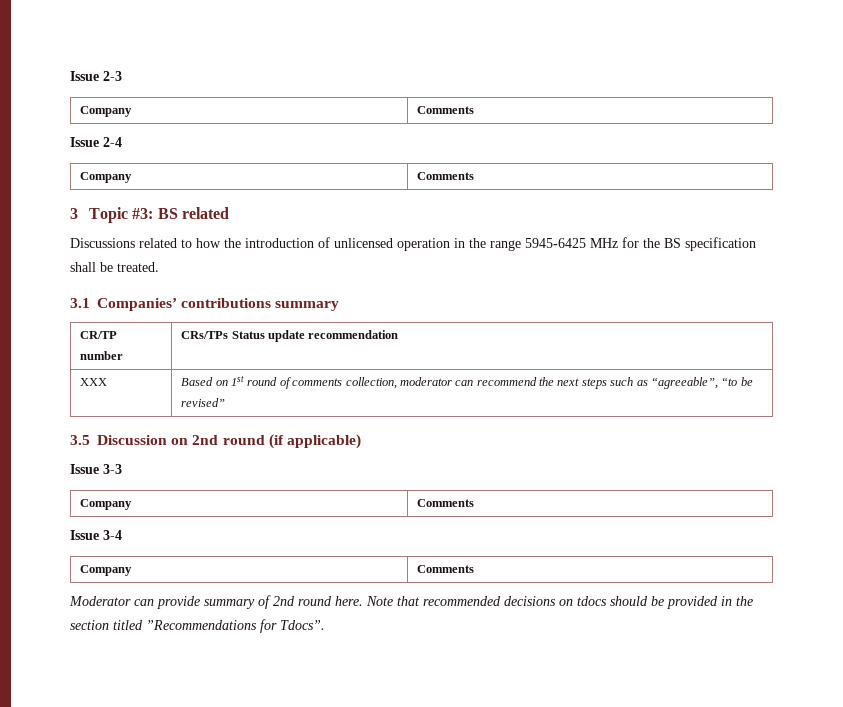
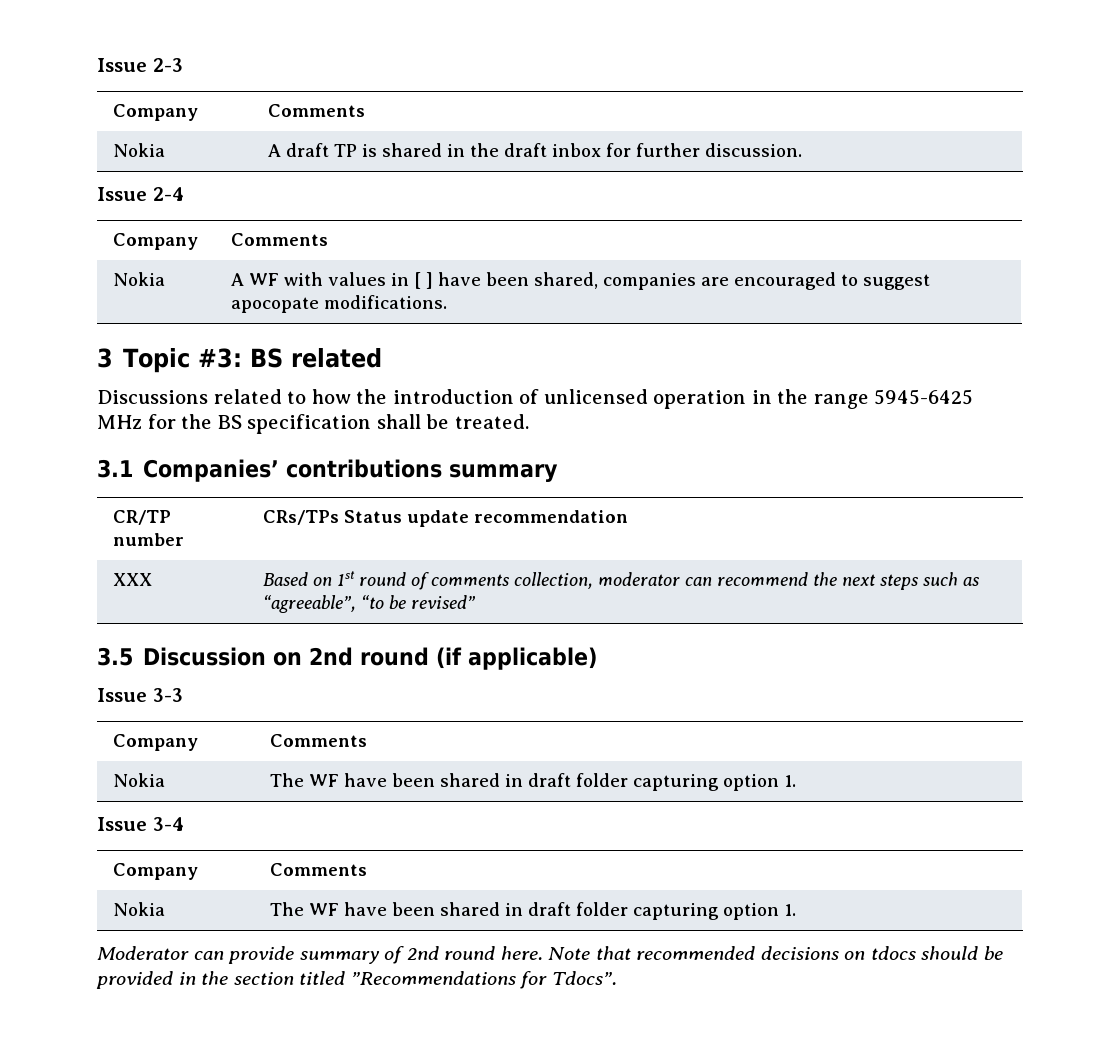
[70,137,122,147] [80,172,133,183] [417,172,475,180] // Issue 2-4 // Company | Comments -> [113,143,166,157] [268,143,803,157] [97,187,184,201] [113,233,199,250] [231,233,329,246] [113,272,166,286] [231,272,931,290] [231,295,448,313] // Nokia | A draft TP is shared in the draft inbox for further discussion. // Issue 2-4 // Company | Comments // Nokia | A WF with values in [ ] have been shared, companies are encouraged to suggest apocopate modifications.
[70,530,122,540] [80,565,133,576] [417,565,475,573] // Issue 3-4 // Company | Comments -> [113,773,166,787] [270,773,797,791] [97,817,184,831] [113,863,199,880] [270,863,368,876] [113,902,166,916] [270,902,797,920] // Nokia | The WF have been shared in draft folder capturing option 1. // Issue 3-4 // Company | Comments // Nokia | The WF have been shared in draft folder capturing option 1.

